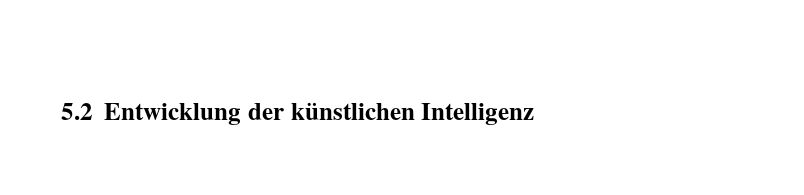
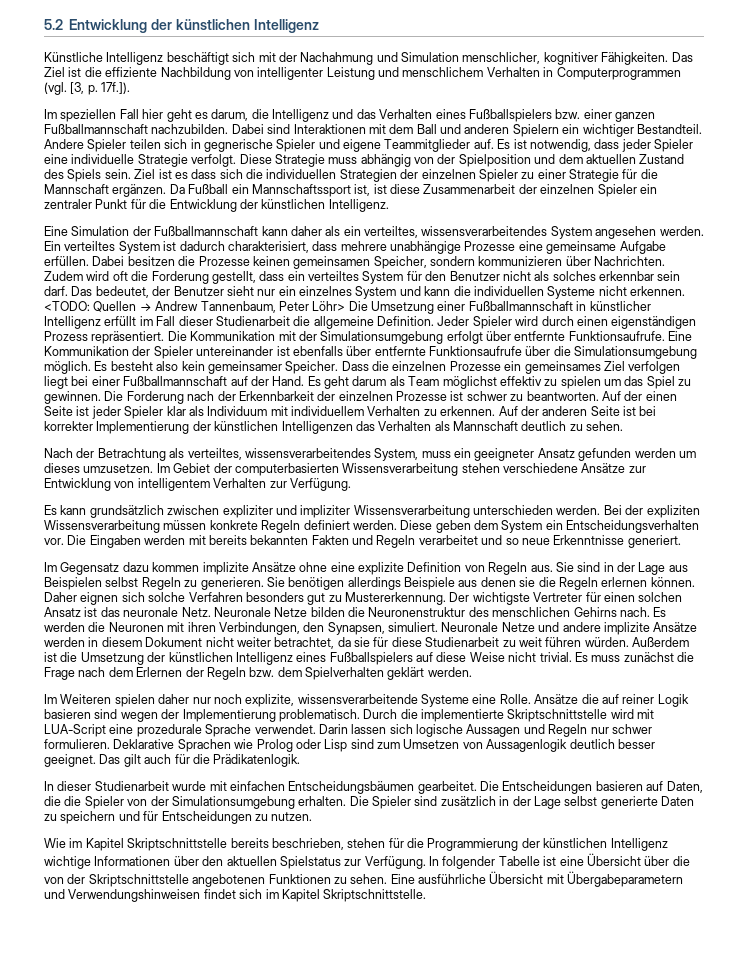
(535, 114) none -> [44,52,693,65] [44,67,681,80] [44,82,131,95] [44,109,655,122] [44,124,702,137] [44,139,693,152] [44,154,685,167] [44,169,658,182] [44,184,657,197] [44,199,389,212] [44,226,704,239] [44,241,666,254] [44,256,666,269] [44,271,681,284] [44,286,685,299] [44,301,651,314] [44,316,697,329] [44,331,693,344] [44,346,698,359] [44,361,681,374] [44,376,692,389] [44,391,677,404] [44,406,657,419] [44,421,624,434] [44,448,696,461] [44,463,646,476] [44,478,351,491] [44,505,700,518] [44,520,700,533] [44,535,681,548] [44,562,688,575] [44,577,695,590] [44,592,683,605] [44,607,667,617] [44,622,698,635] [44,637,689,649] [44,652,694,665] [44,667,472,680] [44,694,689,707] [44,709,655,722] [44,724,652,737] [44,739,655,752] [44,754,301,767] [44,781,703,794] [44,796,694,809] [44,811,313,824] [44,838,668,851] [44,853,690,869] [44,871,684,887] [44,889,427,902] // Künstliche Intelligenz beschäftigt sich mit der Nachahmung und Simulation menschlicher, kognitiver Fähigkeiten. Das Ziel ist die effiziente Nachbildung von intelligenter Leistung und menschlichem Verhalten in Computerprogrammen (vgl. [3, p. 17f.]). // Im speziellen Fall hier geht es darum, die Intelligenz und das Verhalten eines Fußballspielers bzw. einer ganzen Fußballmannschaft nachzubilden. Dabei sind Interaktionen mit dem Ball und anderen Spielern ein wichtiger Bestandteil. Andere Spieler teilen sich in gegnerische Spieler und eigene Teammitglieder auf. Es ist notwendig, dass jeder Spieler eine individuelle Strategie verfolgt. Diese Strategie muss abhängig von der Spielposition und dem aktuellen Zustand des Spiels sein. Ziel ist es dass sich die individuellen Strategien der einzelnen Spieler zu einer Strategie für die Mannschaft ergänzen. Da Fußball ein Mannschaftssport ist, ist diese Zusammenarbeit der einzelnen Spieler ein zentraler Punkt für die Entwicklung der künstlichen Intelligenz. // Eine Simulation der Fußballmannschaft kann daher als ein verteiltes, wissensverarbeitendes System angesehen werden. Ein verteiltes System ist dadurch charakterisiert, dass mehrere unabhängige Prozesse eine gemeinsame Aufgabe erfüllen. Dabei besitzen die Prozesse keinen gemeinsamen Speicher, sondern kommunizieren über Nachrichten. Zudem wird oft die Forderung gestellt, dass ein verteiltes System für den Benutzer nicht als solches erkennbar sein darf. Das bedeutet, der Benutzer sieht nur ein einzelnes System und kann die individuellen Systeme nicht erkennen. <TODO: Quellen → Andrew Tannenbaum, Peter Löhr> Die Umsetzung einer Fußballmannschaft in künstlicher Intelligenz erfüllt im Fall dieser Studienarbeit die allgemeine Definition. Jeder Spieler wird durch einen eigenständigen Prozess repräsentiert. Die Kommunikation mit der Simulationsumgebung erfolgt über entfernte Funktionsaufrufe. Eine Kommunikation der Spieler untereinander ist ebenfalls über entfernte Funktionsaufrufe über die Simulationsumgebung möglich. Es besteht also kein gemeinsamer Speicher. Dass die einzelnen Prozesse ein gemeinsames Ziel verfolgen liegt bei einer Fußballmannschaft auf der Hand. Es geht darum als Team möglichst effektiv zu spielen um das Spiel zu gewinnen. Die Forderung nach der Erkennbarkeit der einzelnen Prozesse ist schwer zu beantworten. Auf der einen Seite ist jeder Spieler klar als Individuum mit individuellem Verhalten zu erkennen. Auf der anderen Seite ist bei korrekter Implementierung der künstlichen Intelligenzen das Verhalten als Mannschaft deutlich zu sehen. // Nach der Betrachtung als verteiltes, wissensverarbeitendes System, muss ein geeigneter Ansatz gefunden werden um dieses umzusetzen. Im Gebiet der computerbasierten Wissensverarbeitung stehen verschiedene Ansätze zur Entwicklung von intelligentem Verhalten zur Verfügung. // Es kann grundsätzlich zwischen expliziter und impliziter Wissensverarbeitung unterschieden werden. Bei der expliziten Wissensverarbeitung müssen konkrete Regeln definiert werden. Diese geben dem System ein Entscheidungsverhalten vor. Die Eingaben werden mit bereits bekannten Fakten und Regeln verarbeitet und so neue Erkenntnisse generiert. // Im Gegensatz dazu kommen implizite Ansätze ohne eine explizite Definition von Regeln aus. Sie sind in der Lage aus Beispielen selbst Regeln zu generieren. Sie benötigen allerdings Beispiele aus denen sie die Regeln erlernen können. Daher eignen sich solche Verfahren besonders gut zu Mustererkennung. Der wichtigste Vertreter für einen solchen Ansatz ist das neuronale Netz. Neuronale Netze bilden die Neuronenstruktur des menschlichen Gehirns nach. Es werden die Neuronen mit ihren Verbindungen, den Synapsen, simuliert. Neuronale Netze und andere implizite Ansätze werden in diesem Dokument nicht weiter betrachtet, da sie für diese Studienarbeit zu weit führen würden. Außerdem ist die Umsetzung der künstlichen Intelligenz eines Fußballspielers auf diese Weise nicht trivial. Es muss zunächst die Frage nach dem Erlernen der Regeln bzw. dem Spielverhalten geklärt werden. // Im Weiteren spielen daher nur noch explizite, wissensverarbeitende Systeme eine Rolle. Ansätze die auf reiner Logik basieren sind wegen der Implementierung problematisch. Durch die implementierte Skriptschnittstelle wird mit LUA-Script eine prozedurale Sprache verwendet. Darin lassen sich logische Aussagen und Regeln nur schwer formulieren. Deklarative Sprachen wie Prolog oder Lisp sind zum Umsetzen von Aussagenlogik deutlich besser geeignet. Das gilt auch für die Prädikatenlogik. // In dieser Studienarbeit wurde mit einfachen Entscheidungsbäumen gearbeitet. Die Entscheidungen basieren auf Daten, die die Spieler von der Simulationsumgebung erhalten. Die Spieler sind zusätzlich in der Lage selbst generierte Daten zu speichern und für Entscheidungen zu nutzen. // Wie im Kapitel Skriptschnittstelle bereits beschrieben, stehen für die Programmierung der künstlichen Intelligenz wichtige Informationen über den aktuellen Spielstatus zur Verfügung. In folgender Tabelle ist eine Übersicht über die von der Skriptschnittstelle angebotenen Funktionen zu sehen. Eine ausführliche Übersicht mit Übergabeparametern und Verwendungshinweisen findet sich im Kapitel Skriptschnittstelle.

